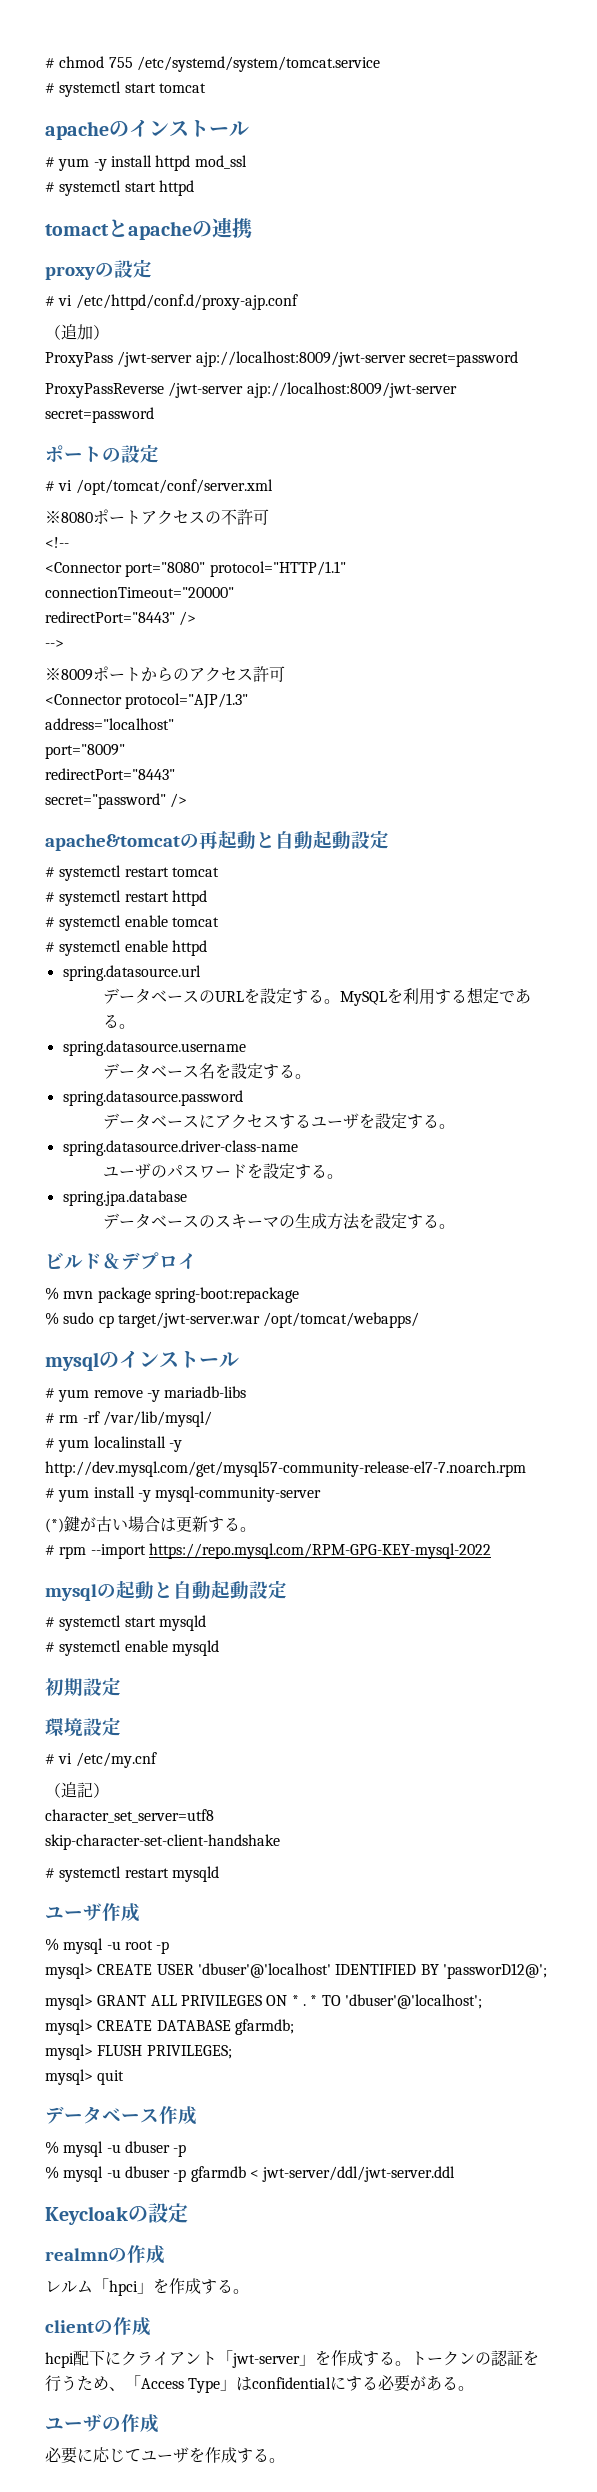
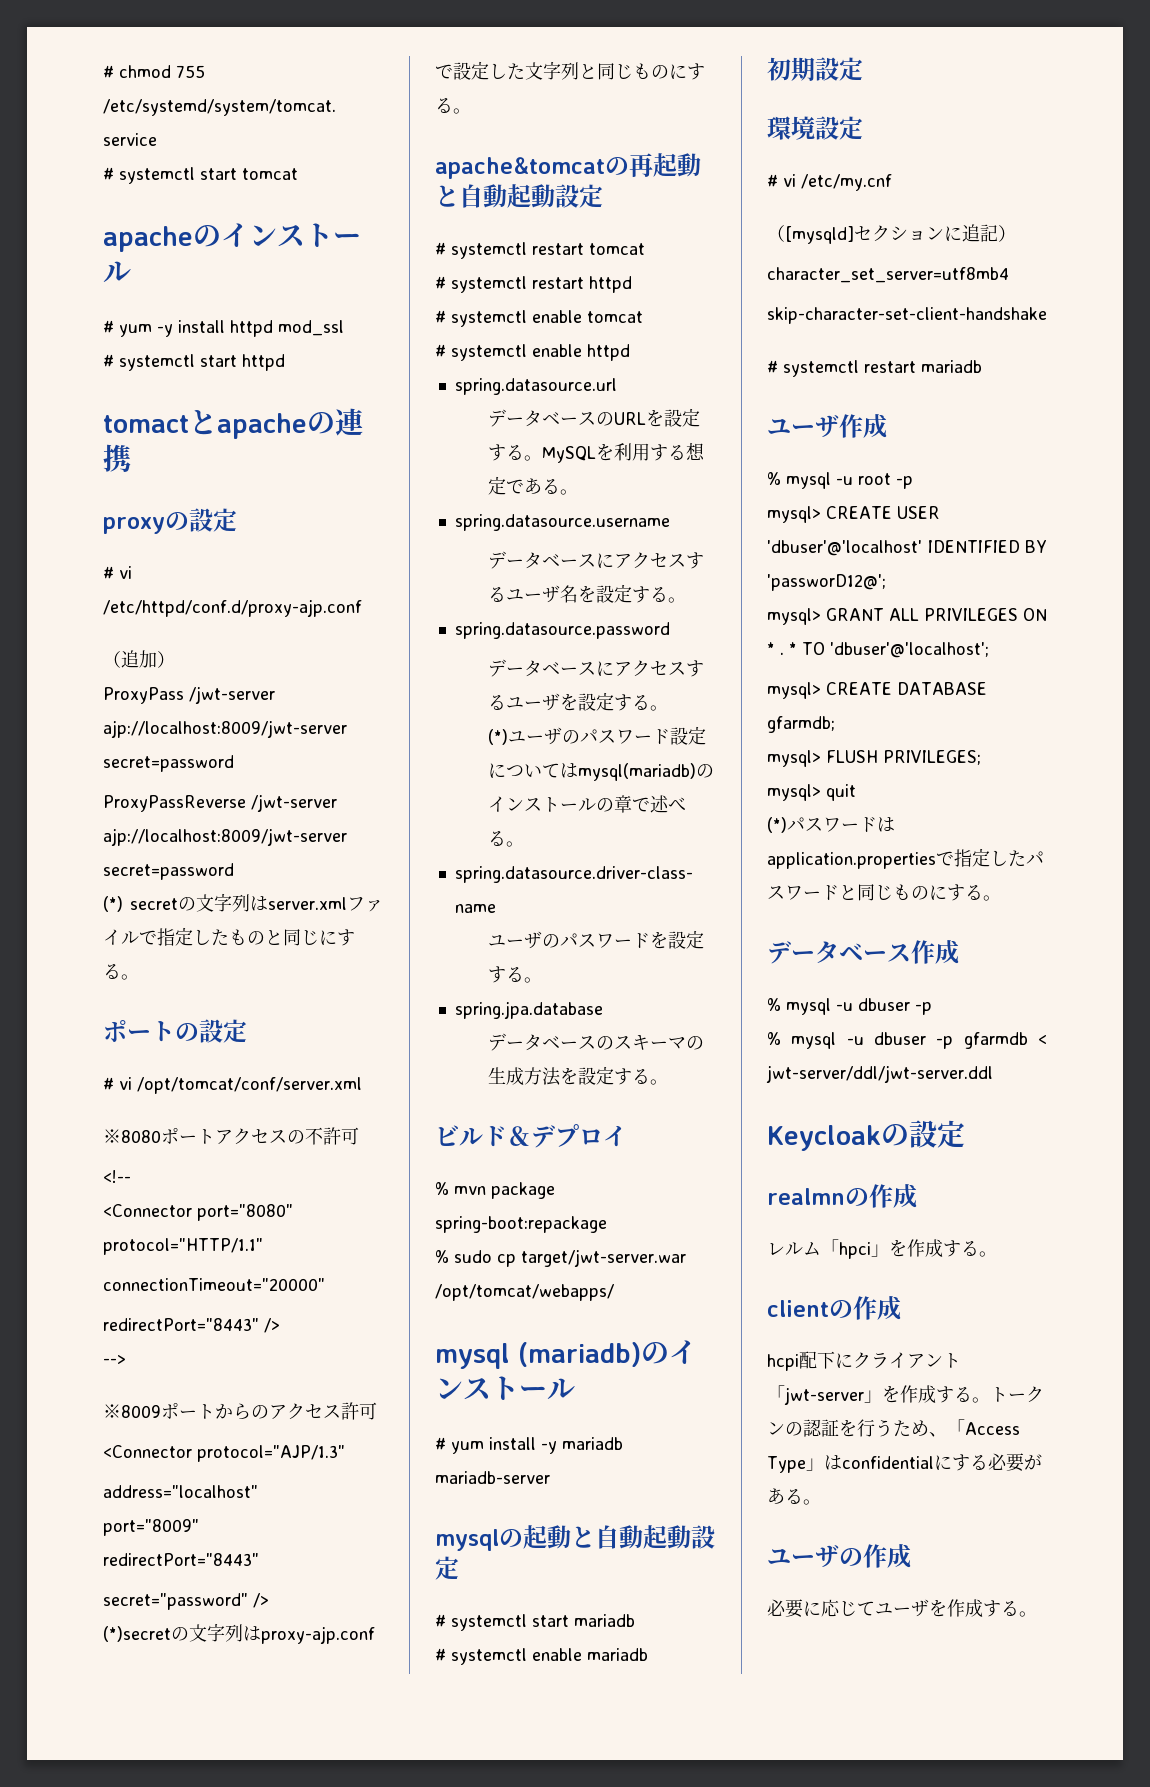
(154, 415) none -> [103,893,383,912] [103,927,355,946] [103,964,139,980] // (*) secretの文字列はserver.xmlファイルで指定したものと同じにする。
(188, 800) none -> [103,1623,375,1644] [435,61,705,80] [435,98,471,114] // (*)secretの文字列はproxy-ajp.confで設定した文字列と同じものにする。
(199, 1071) none -> [596,552,705,569] [488,585,561,603] にアクセスするユーザ
(455, 1126) none -> [488,726,707,745] [488,763,715,781] [488,795,687,813] [488,831,525,847] // (*)ユーザのパスワード設定についてはmysql(mariadb)のインストールの章で述べる。
[99,1350,239,1368] [45,1386,247,1402] [45,1411,212,1427] [45,1436,182,1452] [45,1461,526,1477] [45,1486,322,1502] [45,1516,256,1533] [45,1543,491,1559] のインストール // # yum remove -y mariadb-libs // # rm -rf /var/lib/mysql/ // # yum localinstall -y http://dev.mysql.com/get/mysql57-community-release-el7-7.noarch.rpm // # yum install -y mysql-community-server // (*)鍵が古い場合は更新する。 // # rpm --import https://repo.mysql.com/RPM-GPG-KEY-mysql-2022 -> [518,1340,697,1367] [435,1376,575,1400] [435,1437,623,1454] [435,1471,550,1484] (mariadb)のインストール // # yum install -y mariadb mariadb-server
[158,1615,206,1631] [45,1640,219,1656] mysqld // # systemctl enable mysqld -> [574,1614,635,1627] [435,1648,648,1665] mariadb // # systemctl enable mariadb
(61, 1790) none -> [785,225,962,244] [mysqld]セクションに
[45,1809,214,1823] character_set_server=utf8 -> [767,267,1009,283] character_set_server=utf8mb4
[171,1866,219,1882] mysqld -> [921,360,982,373] mariadb
(125, 2077) none -> [767,817,895,833] [767,848,1044,869] [767,884,1001,901] // (*)パスワードはapplication.propertiesで指定したパスワードと同じものにする。

